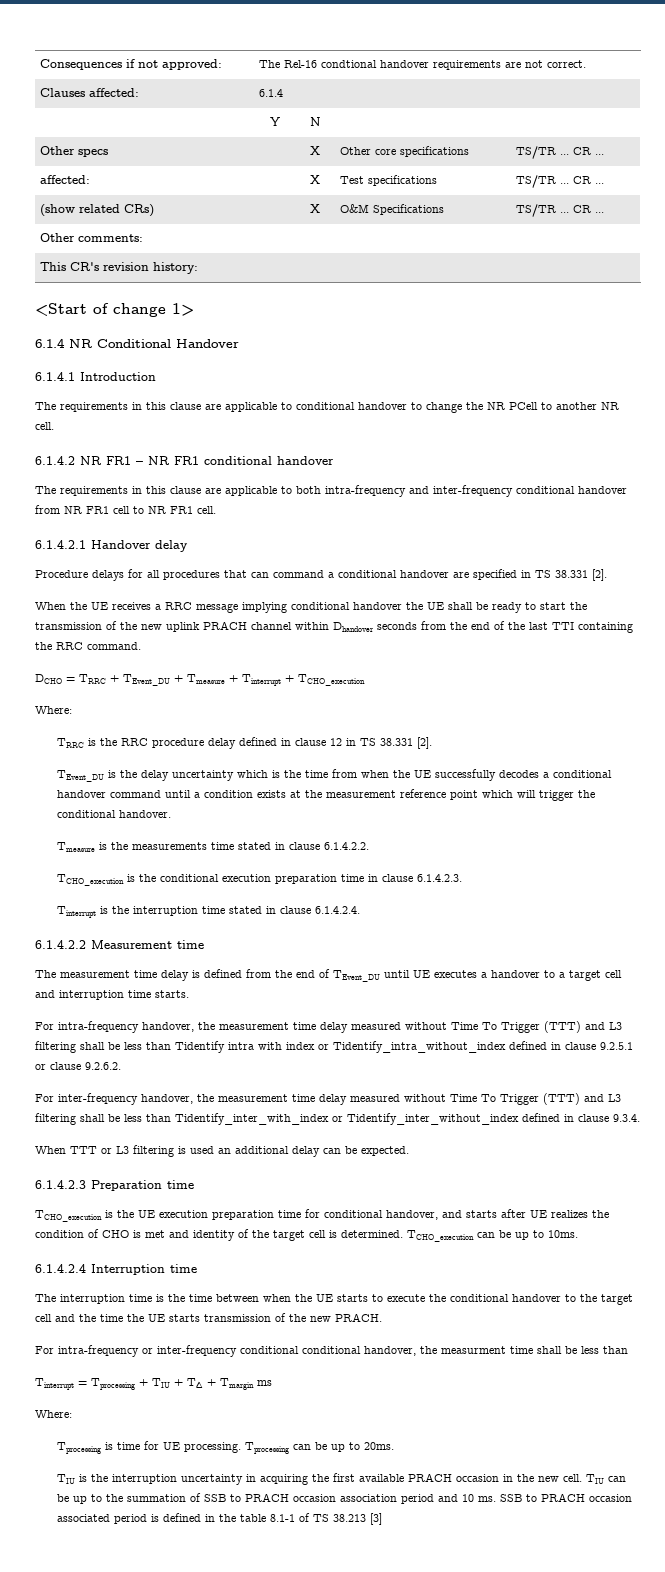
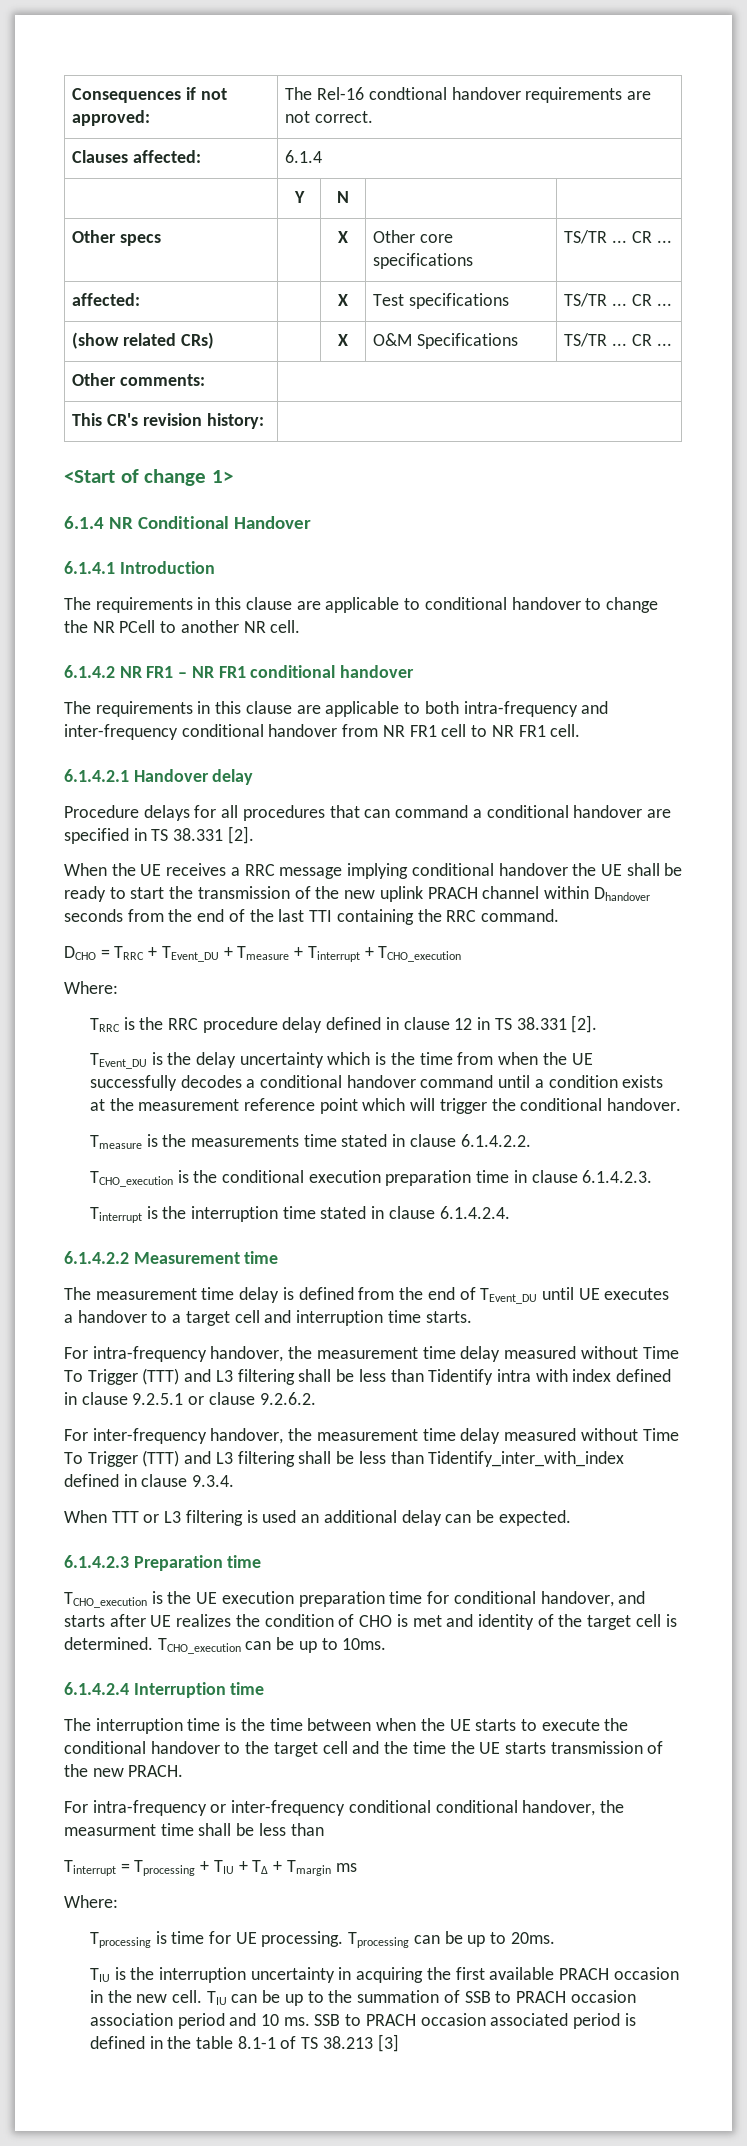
[318,1041,506,1053] or Tidentify_intra_without_index -> (612, 1375) none
[332,1113,519,1125] or Tidentify_inter_without_index -> (625, 1459) none

